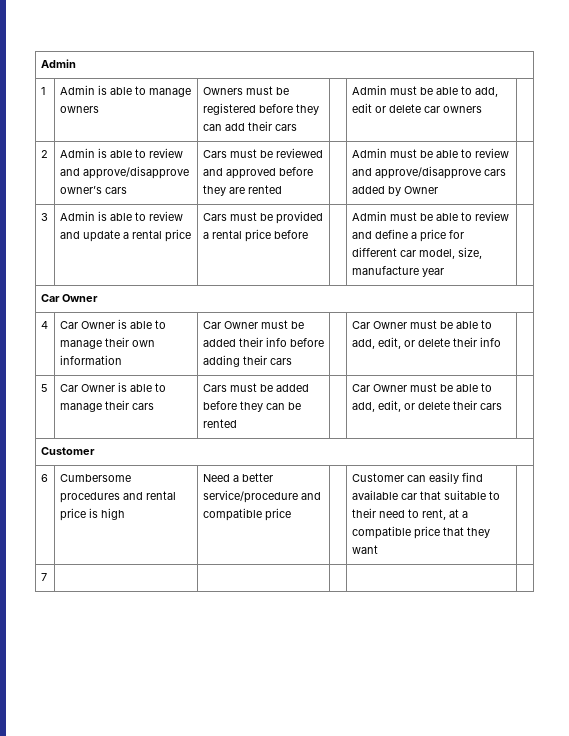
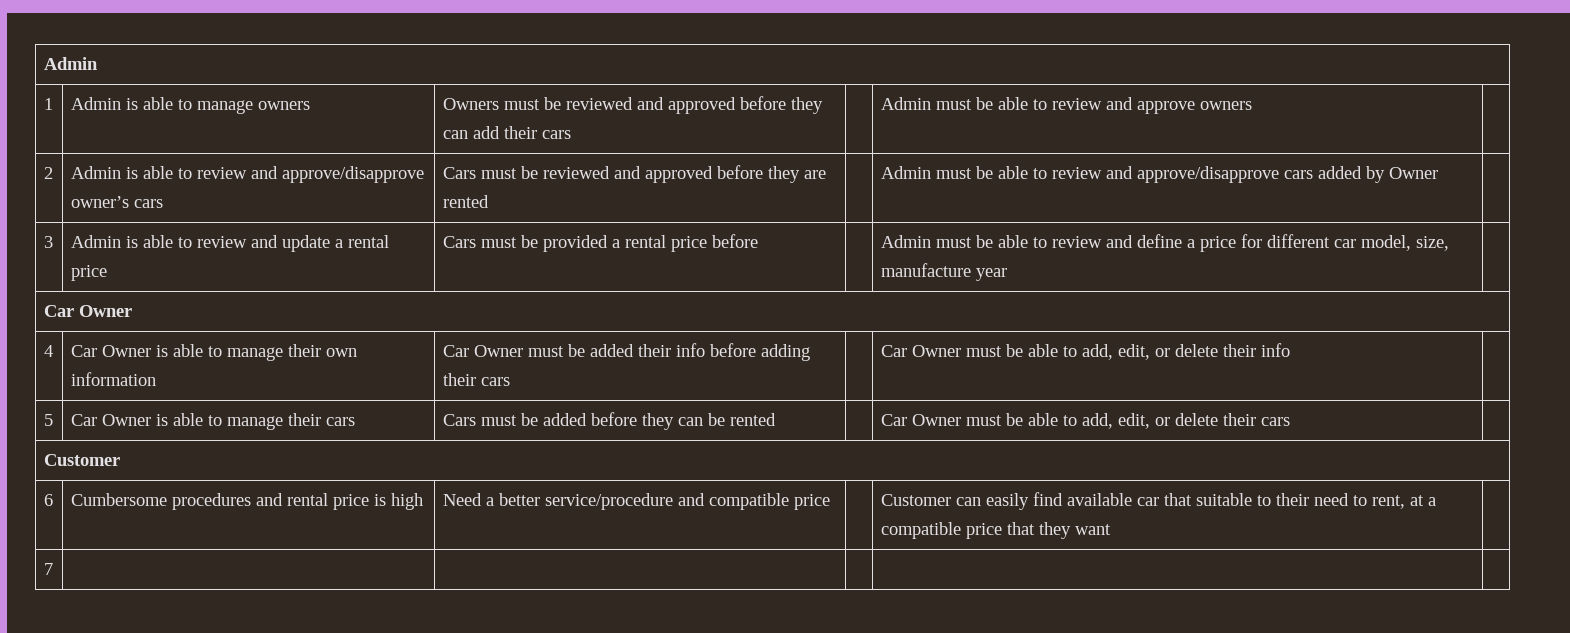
[202,103,256,115] registered -> [565,97,736,114] reviewed and approved
[474,87,498,97] [351,103,440,113] add, edit or delete car -> [1051,97,1195,114] review and approve

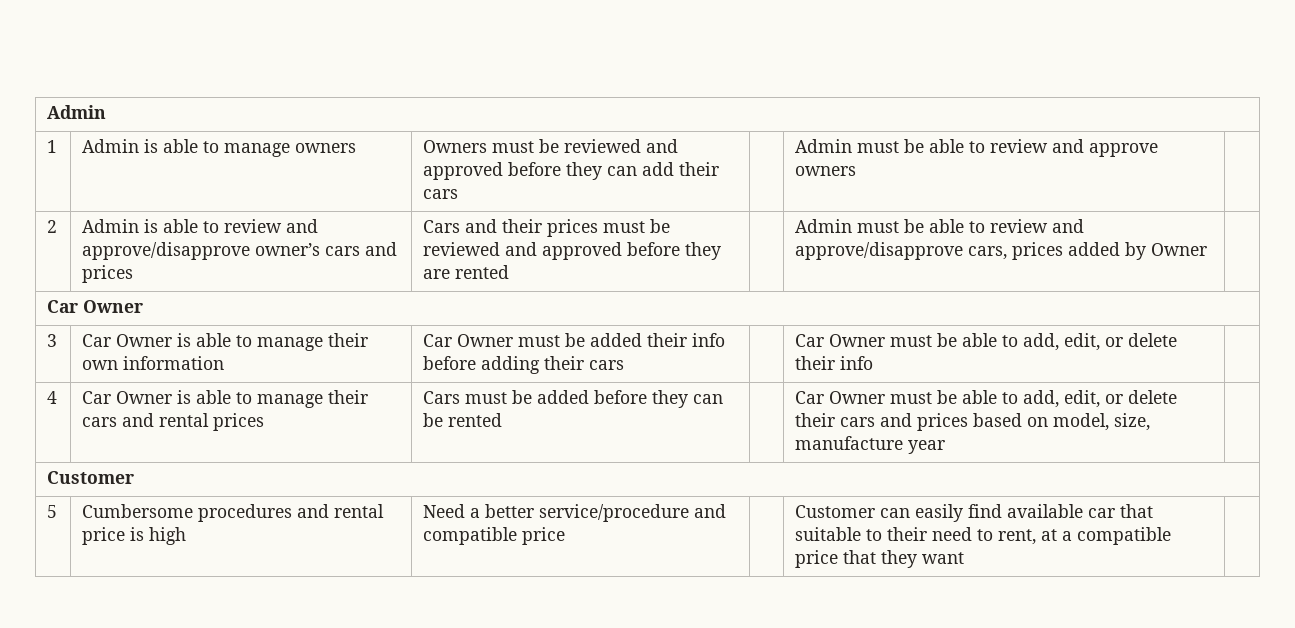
[442,167,476,179] | Cars -> [365,242,398,256] [82,265,134,283] [423,219,599,237] and prices | Cars and their prices
[1283,170,1313,179] cars -> [968,242,1064,260] cars, prices
[43,236,53,248] [70,235,389,252] [70,265,107,281] [442,234,758,252] [880,234,1449,252] [880,263,1007,281] // 3 | Admin is able to review and update a rental price | Cars must be provided a rental price before | | Admin must be able to review and define a price for different car model, size, manufacture year | -> (1208, 249) none
[43,345,53,357] 4 -> [47,334,58,347] 3
[43,414,53,426] 5 -> [47,391,58,404] 4
(355, 421) none -> [122,413,265,431] and rental prices
(1290, 421) none -> [880,413,1151,431] [795,436,946,454] and prices based on model, size, manufacture year
[43,494,53,506] 6 -> [47,505,58,518] 5
[43,563,53,575] // 7 | | | | | -> (965, 558) none

